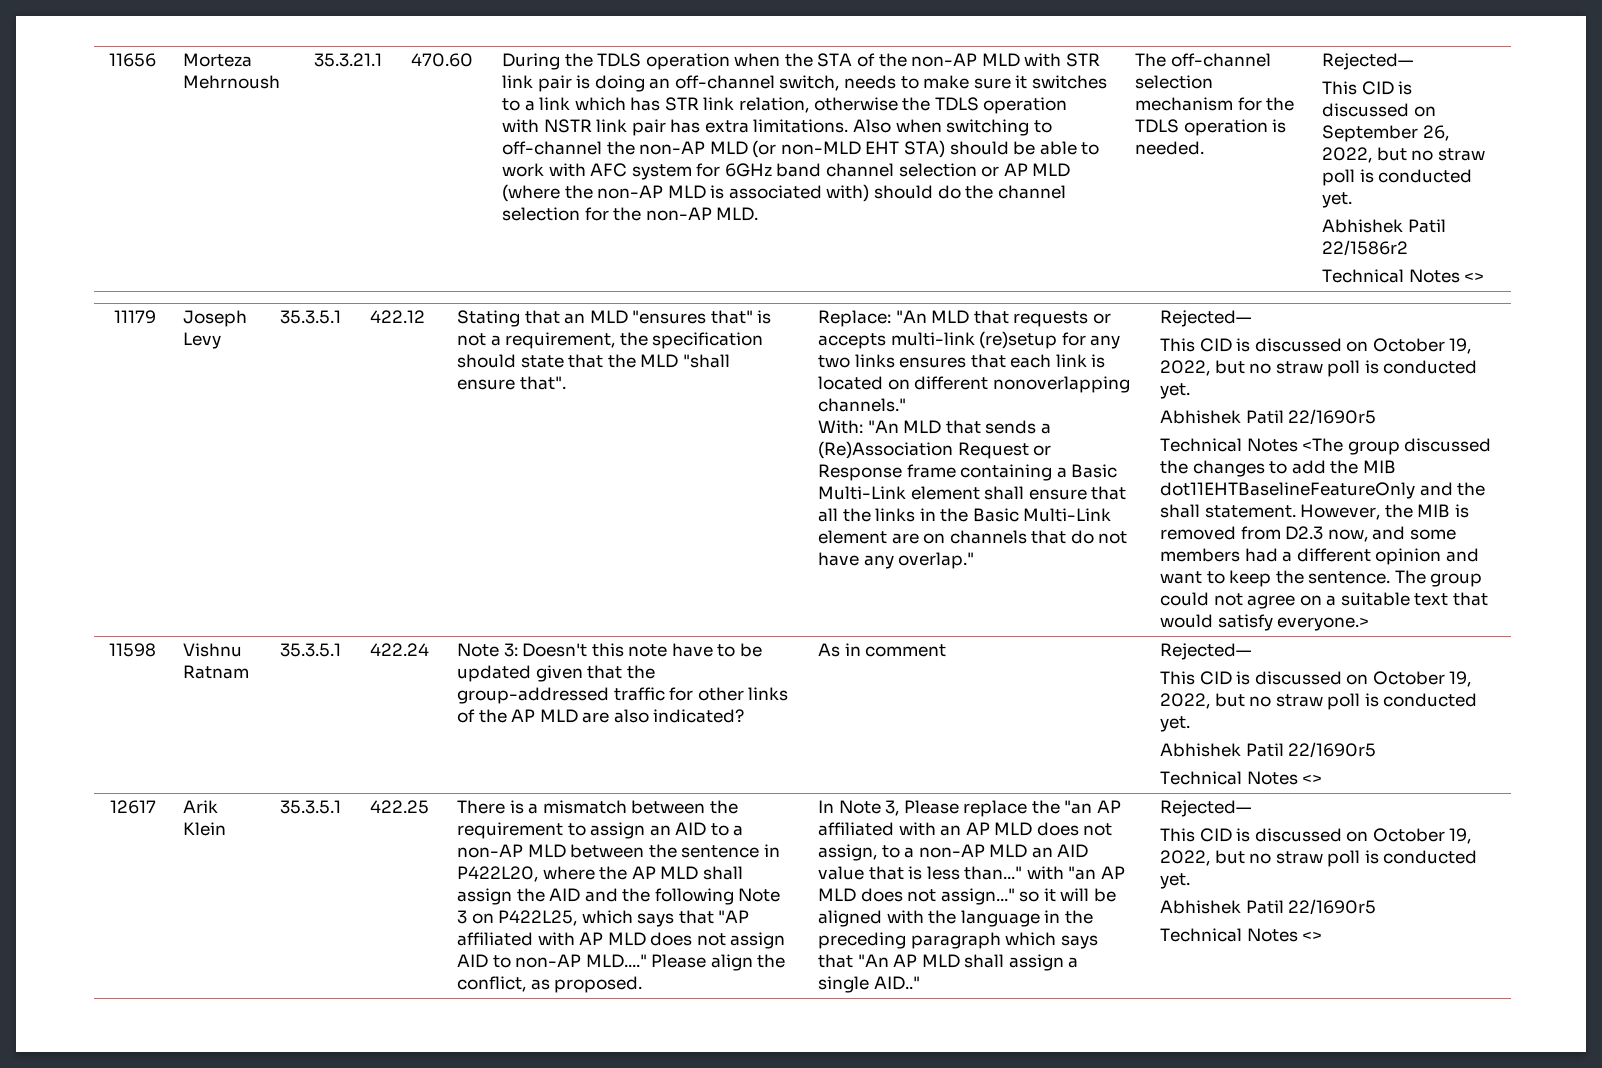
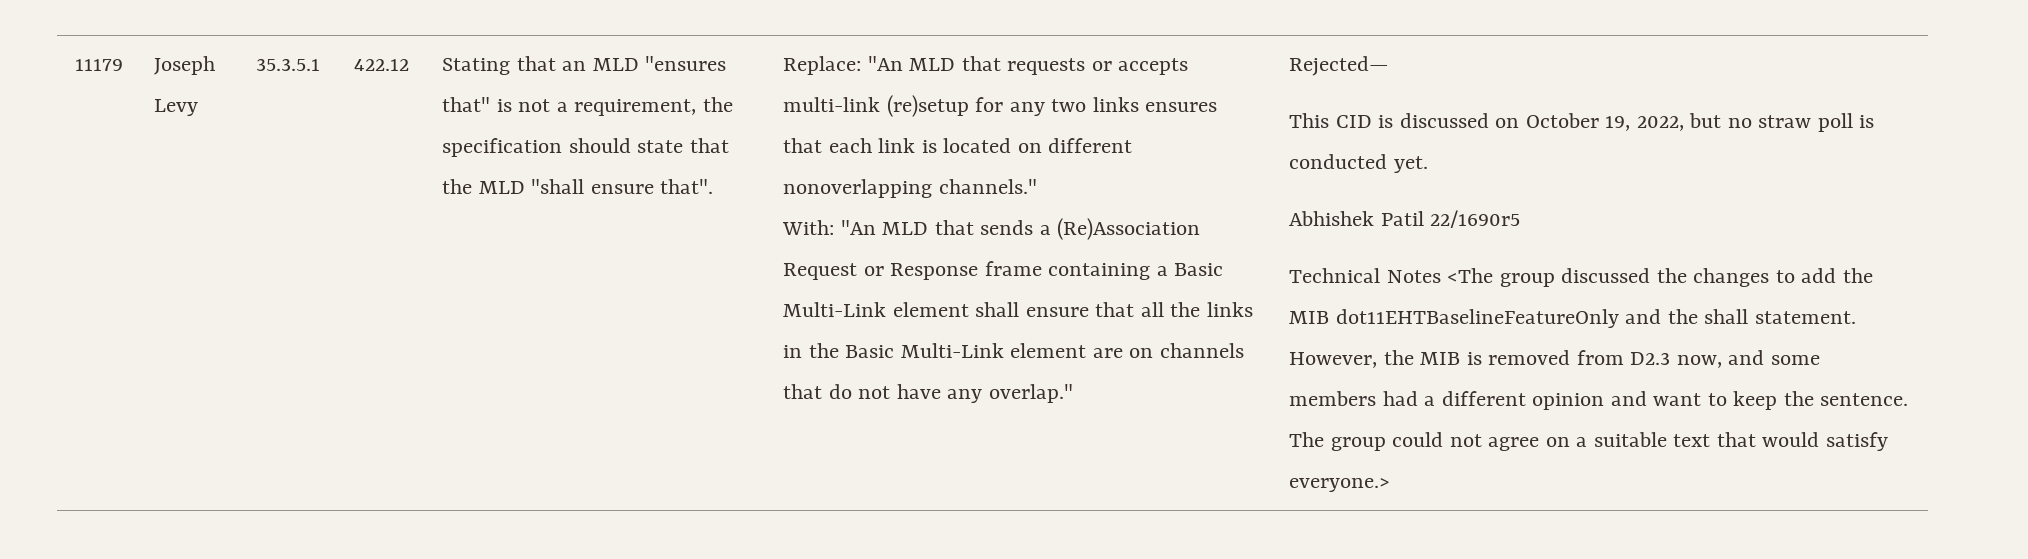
[109,53,157,67] [182,53,252,67] [182,75,280,89] [313,53,382,67] [410,53,473,67] [501,53,1100,70] [501,75,1107,92] [501,97,1068,114] [501,119,1052,136] [501,140,1100,158] [501,163,1071,180] [501,184,1066,202] [501,207,759,221] [1134,53,1271,67] [1134,75,1213,89] [1134,97,1295,111] [1134,119,1287,136] [1134,141,1204,155] [1321,53,1413,70] [1321,81,1413,95] [1321,103,1436,117] [1321,125,1449,142] [1321,147,1485,163] [1321,169,1473,186] [1321,192,1352,208] [1321,219,1446,233] [1321,240,1408,256] [1321,269,1485,283] 11656 | Morteza Mehrnoush | 35.3.21.1 | 470.60 | During the TDLS operation when the STA of the non-AP MLD with STR link pair is doing an off-channel switch, needs to make sure it switches to a link which has STR link relation, otherwise the TDLS operation with NSTR link pair has extra limitations. Also when switching to off-channel the non-AP MLD (or non-MLD EHT STA) should be able to work with AFC system for 6GHz band channel selection or AP MLD (where the non-AP MLD is associated with) should do the channel selection for the non-AP MLD. | The off-channel selection mechanism for the TDLS operation is needed. | Rejected— // This CID is discussed on September 26, 2022, but no straw poll is conducted yet. // Abhishek Patil 22/1586r2 // Technical Notes <> // -> (74, 65) none
[109,643,157,657] [182,643,242,657] [182,665,249,679] [279,643,341,657] [369,643,429,656] [456,643,763,657] [456,665,655,682] [456,687,789,704] [456,709,745,723] [817,643,947,657] [1159,643,1251,660] [1159,671,1472,687] [1159,693,1478,710] [1159,716,1190,732] [1159,742,1377,758] [1159,771,1323,785] [110,800,157,814] [182,800,218,813] [182,822,226,836] [279,800,341,814] [369,800,429,814] [456,800,738,814] [456,822,744,839] [456,844,780,858] [456,866,743,882] [456,888,781,905] [456,910,750,927] [456,932,786,949] [456,954,786,971] [456,976,643,993] [817,800,1122,817] [817,822,1113,836] [817,844,1089,861] [817,866,1126,880] [817,888,1117,905] [817,910,1093,927] [817,932,1098,949] [817,954,1079,971] [817,976,920,993] [1159,800,1251,817] [1159,828,1472,844] [1159,850,1478,867] [1159,873,1190,889] [1159,899,1377,915] [1159,928,1323,942] // 11598 | Vishnu Ratnam | 35.3.5.1 | 422.24 | Note 3: Doesn't this note have to be updated given that the group-addressed traffic for other links of the AP MLD are also indicated? | As in comment | Rejected— // This CID is discussed on October 19, 2022, but no straw poll is conducted yet. // Abhishek Patil 22/1690r5 // Technical Notes <> // 12617 | Arik Klein | 35.3.5.1 | 422.25 | There is a mismatch between the requirement to assign an AID to a non-AP MLD between the sentence in P422L20, where the AP MLD shall assign the AID and the following Note 3 on P422L25, which says that "AP affiliated with AP MLD does not assign AID to non-AP MLD...." Please align the conflict, as proposed. | In Note 3, Please replace the "an AP affiliated with an AP MLD does not assign, to a non-AP MLD an AID value that is less than..." with "an AP MLD does not assign..." so it will be aligned with the language in the preceding paragraph which says that "An AP MLD shall assign a single AID.." | Rejected— // This CID is discussed on October 19, 2022, but no straw poll is conducted yet. // Abhishek Patil 22/1690r5 // Technical Notes <> -> (1391, 485) none

